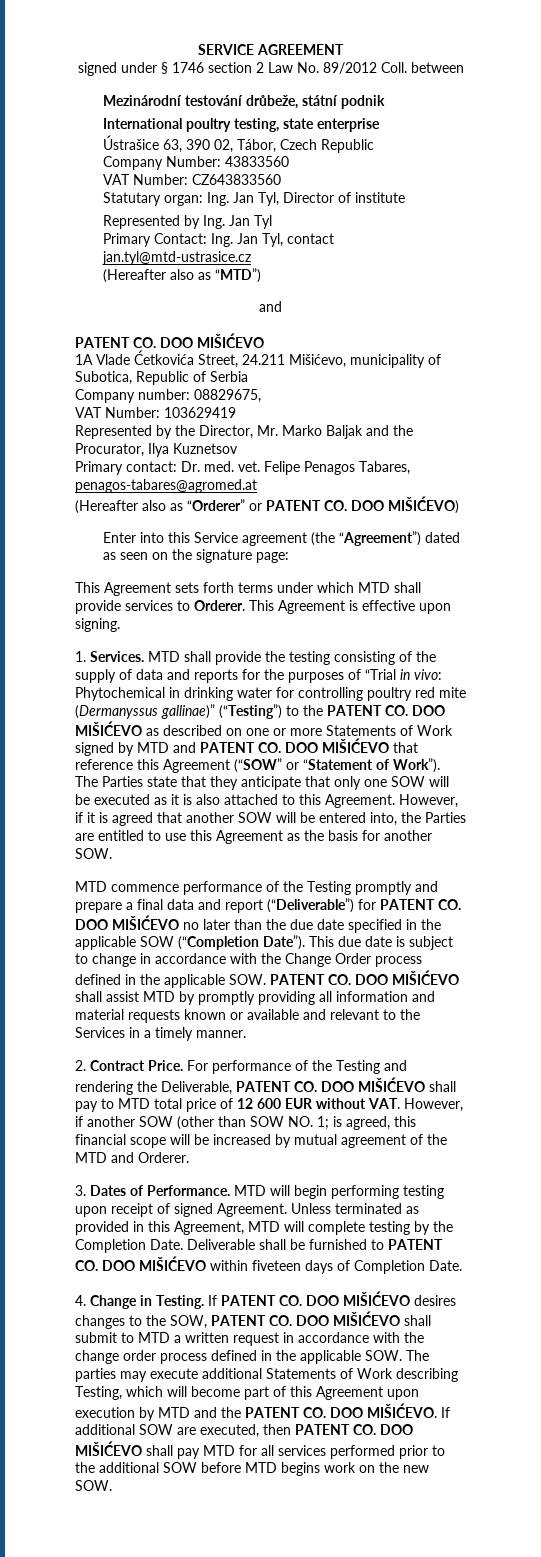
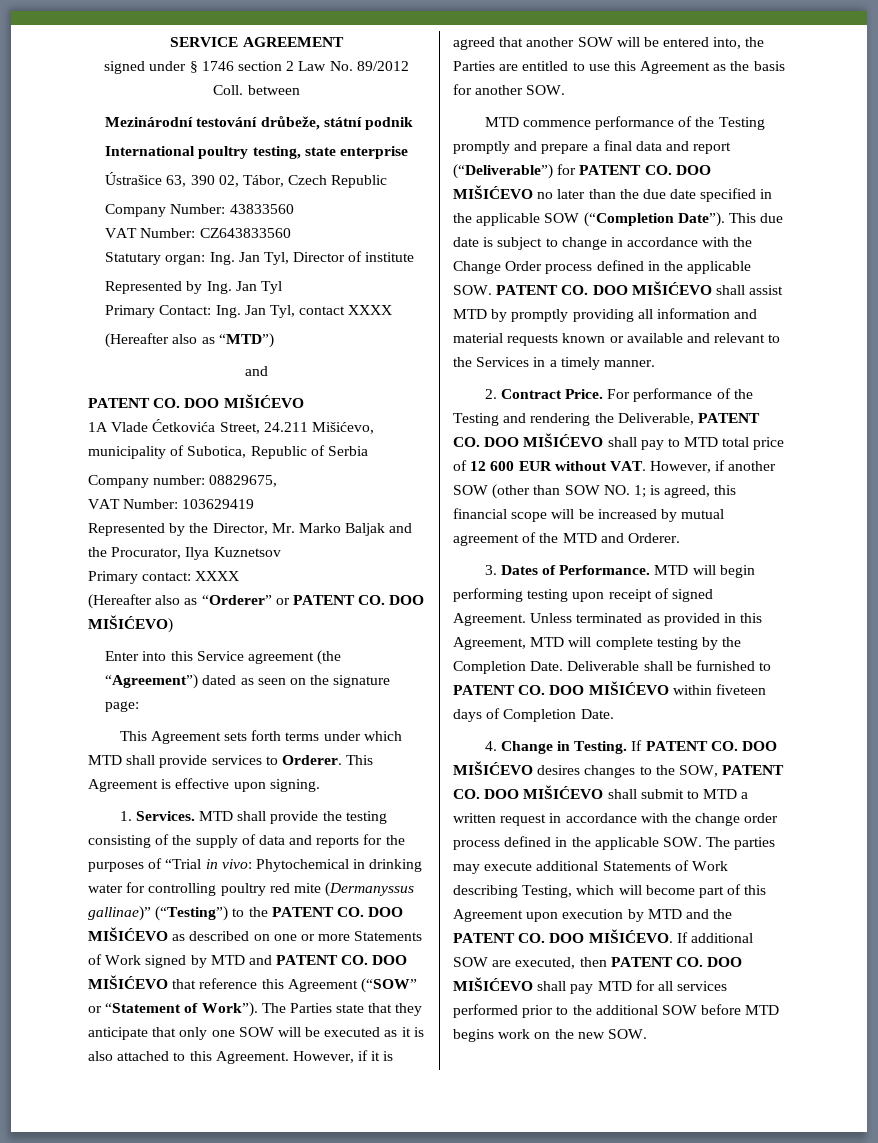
[101,251,251,265] jan.tyl@mtd-ustrasice.cz -> [348,305,393,315] XXXX
[181,461,410,475] [75,479,257,493] Dr. med. vet. Felipe Penagos Tabares, penagos-tabares@agromed.at -> [195,571,240,581] XXXX

